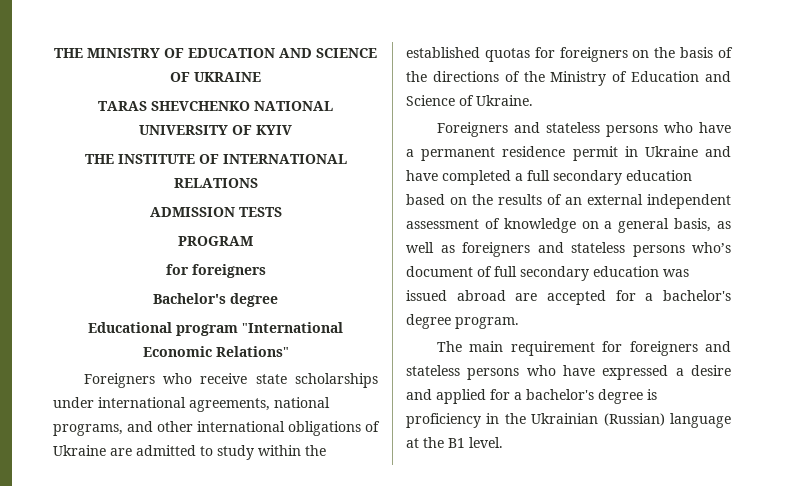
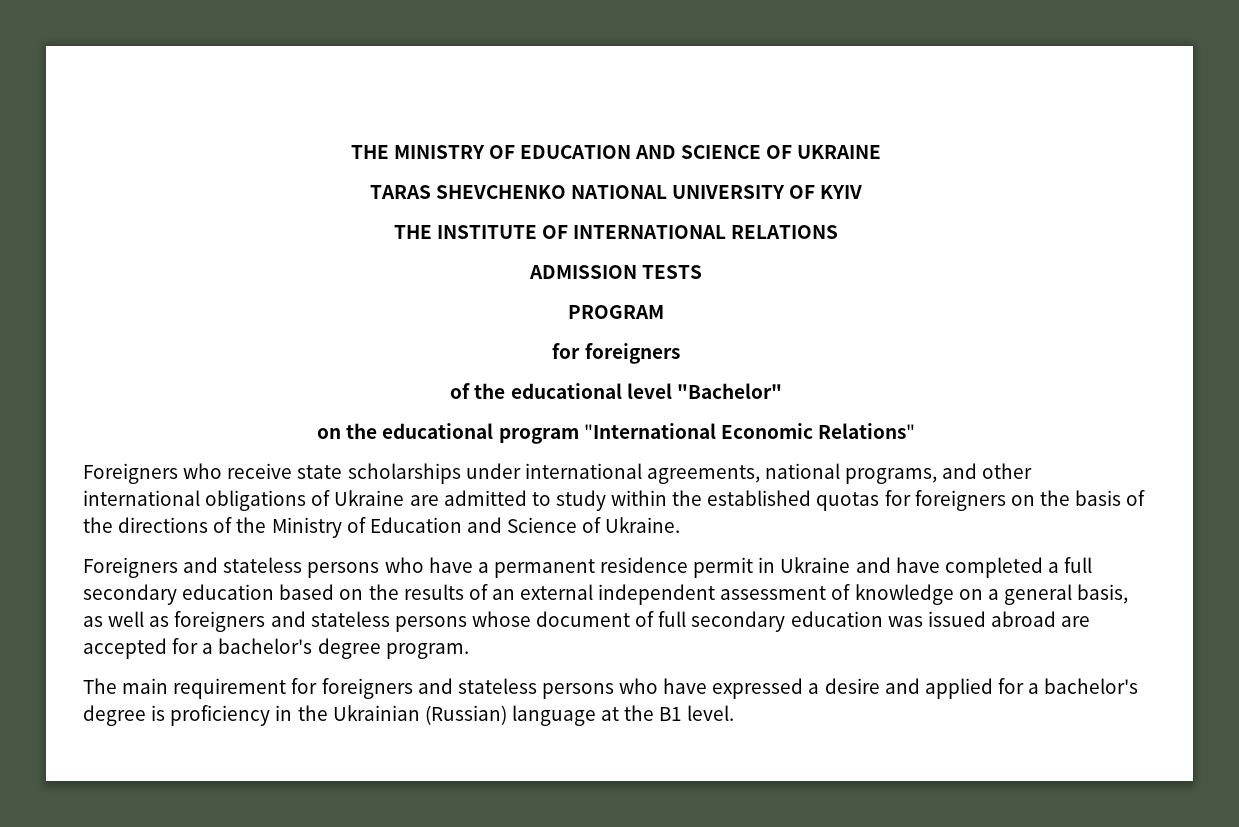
[153,293,278,307] [88,322,172,333] Bachelor's degree // Educational -> [450,383,782,399] [317,423,494,439] of the educational level "Bachelor" // on the educational
[692,242,731,253] who’s -> [471,611,531,627] whose

